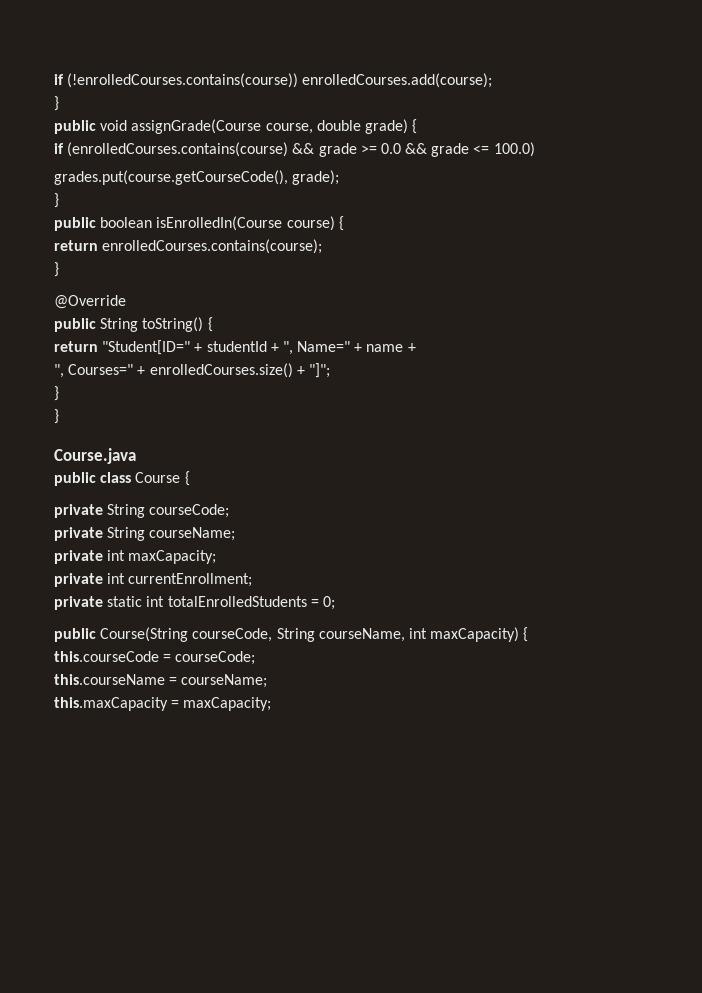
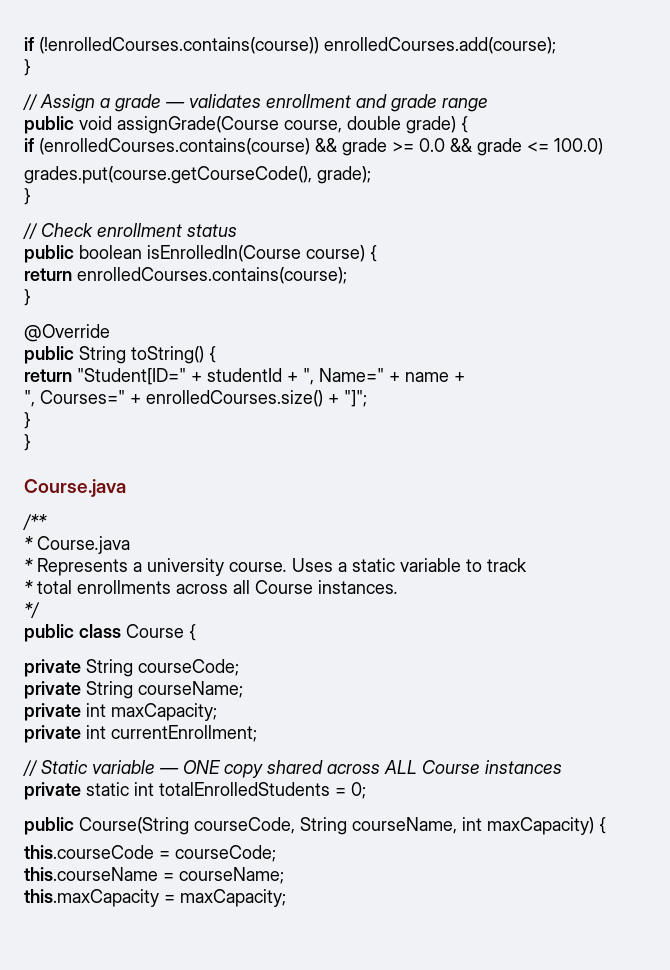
(59, 103) none -> [23,94,488,112] // // Assign a grade — validates enrollment and grade range
(59, 200) none -> [23,223,237,239] // // Check enrollment status
(136, 456) none -> [23,514,47,530] [24,536,130,554] [24,558,527,576] [24,580,398,594] [24,602,40,618] // /** // * Course.java // * Represents a university course. Uses a static variable to track // * total enrollments across all Course instances. // */
(253, 580) none -> [23,760,562,778] // // Static variable — ONE copy shared across ALL Course instances

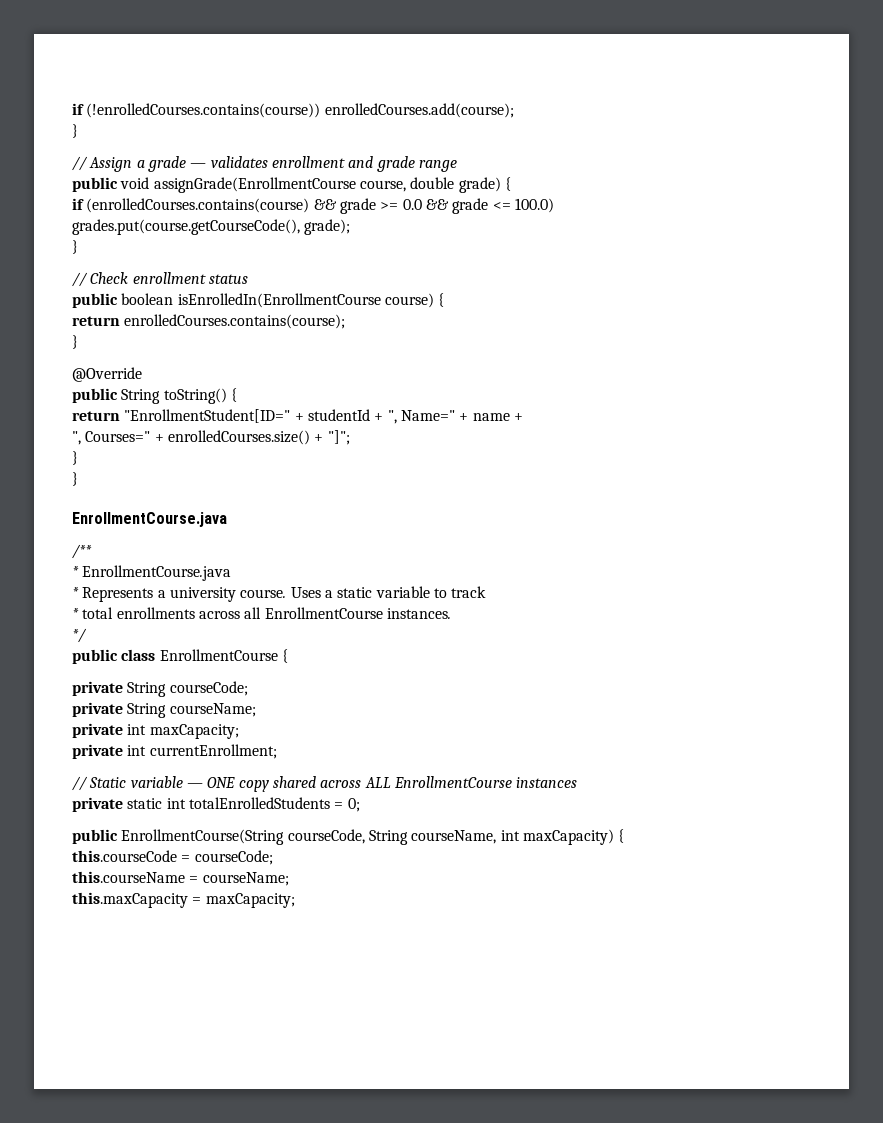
[117,116,279,134] assignGrade(Course -> [153,177,356,193] assignGrade(EnrollmentCourse
[147,245,301,262] isEnrolledIn(Course -> [177,293,381,308] isEnrolledIn(EnrollmentCourse
[77,368,186,385] "Student[ID=" -> [124,409,291,423] "EnrollmentStudent[ID="
[24,479,126,497] Course.java -> [72,512,227,527] EnrollmentCourse.java
[37,536,130,554] Course.java -> [82,565,232,581] EnrollmentCourse.java
[255,580,313,594] Course -> [264,607,383,619] EnrollmentCourse
[126,624,184,638] Course -> [159,649,278,661] EnrollmentCourse
[422,760,480,774] Course -> [393,776,512,788] EnrollmentCourse
[79,817,189,835] Course(String -> [121,829,285,845] EnrollmentCourse(String

